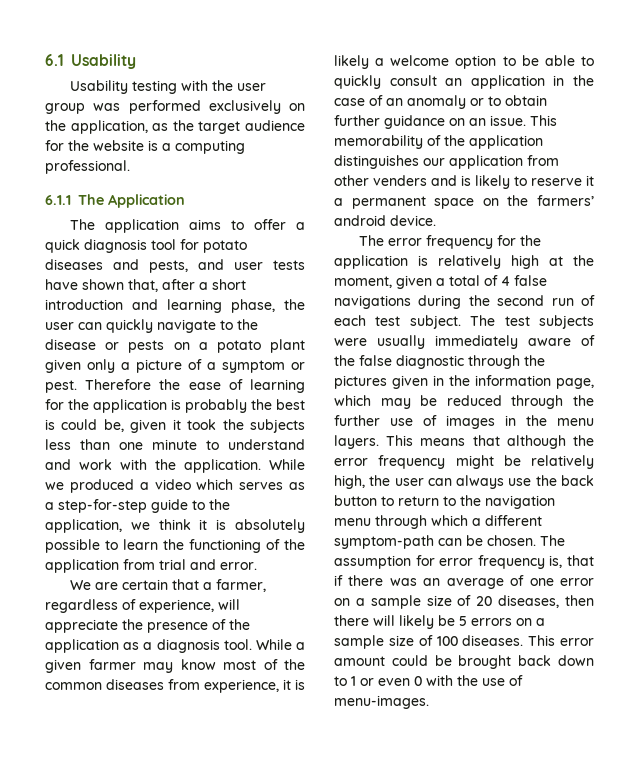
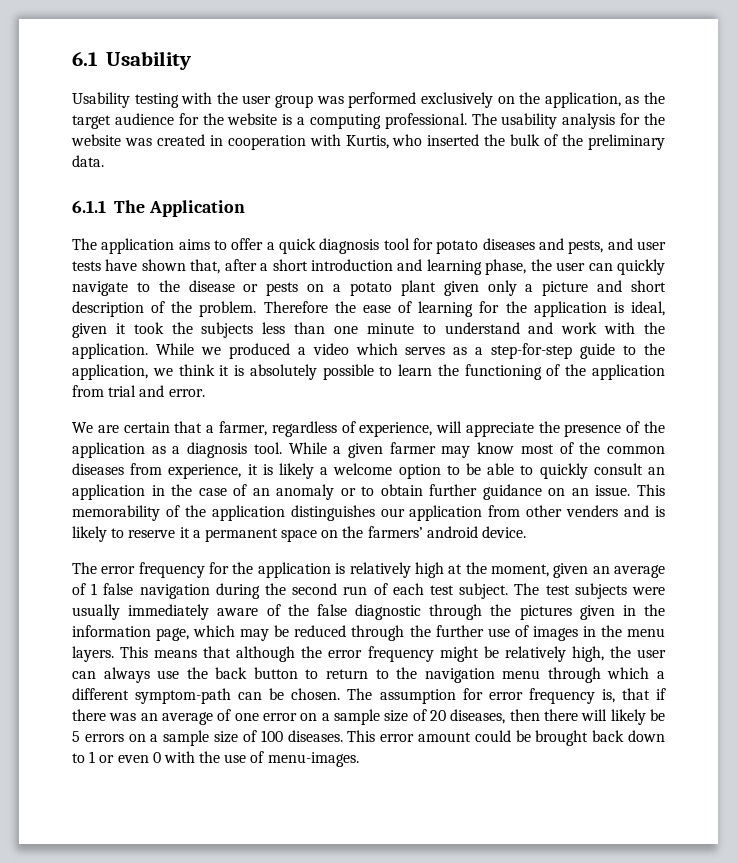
(130, 167) none -> [471,113,665,129] [71,134,665,150] [72,155,104,167] The usability analysis for the website was created in cooperation with Kurtis, who inserted the bulk of the preliminary data.
[188,359,305,373] [45,380,77,393] of a symptom or pest. -> [597,280,667,292] [72,301,257,317] and short description of the problem.
[185,399,305,413] [45,419,124,432] probably the best is could be, -> [631,301,665,316] ideal,
[436,275,547,286] [334,295,411,309] a total of 4 false navigations -> [592,565,665,578] [72,583,210,599] an average of 1 false navigation

